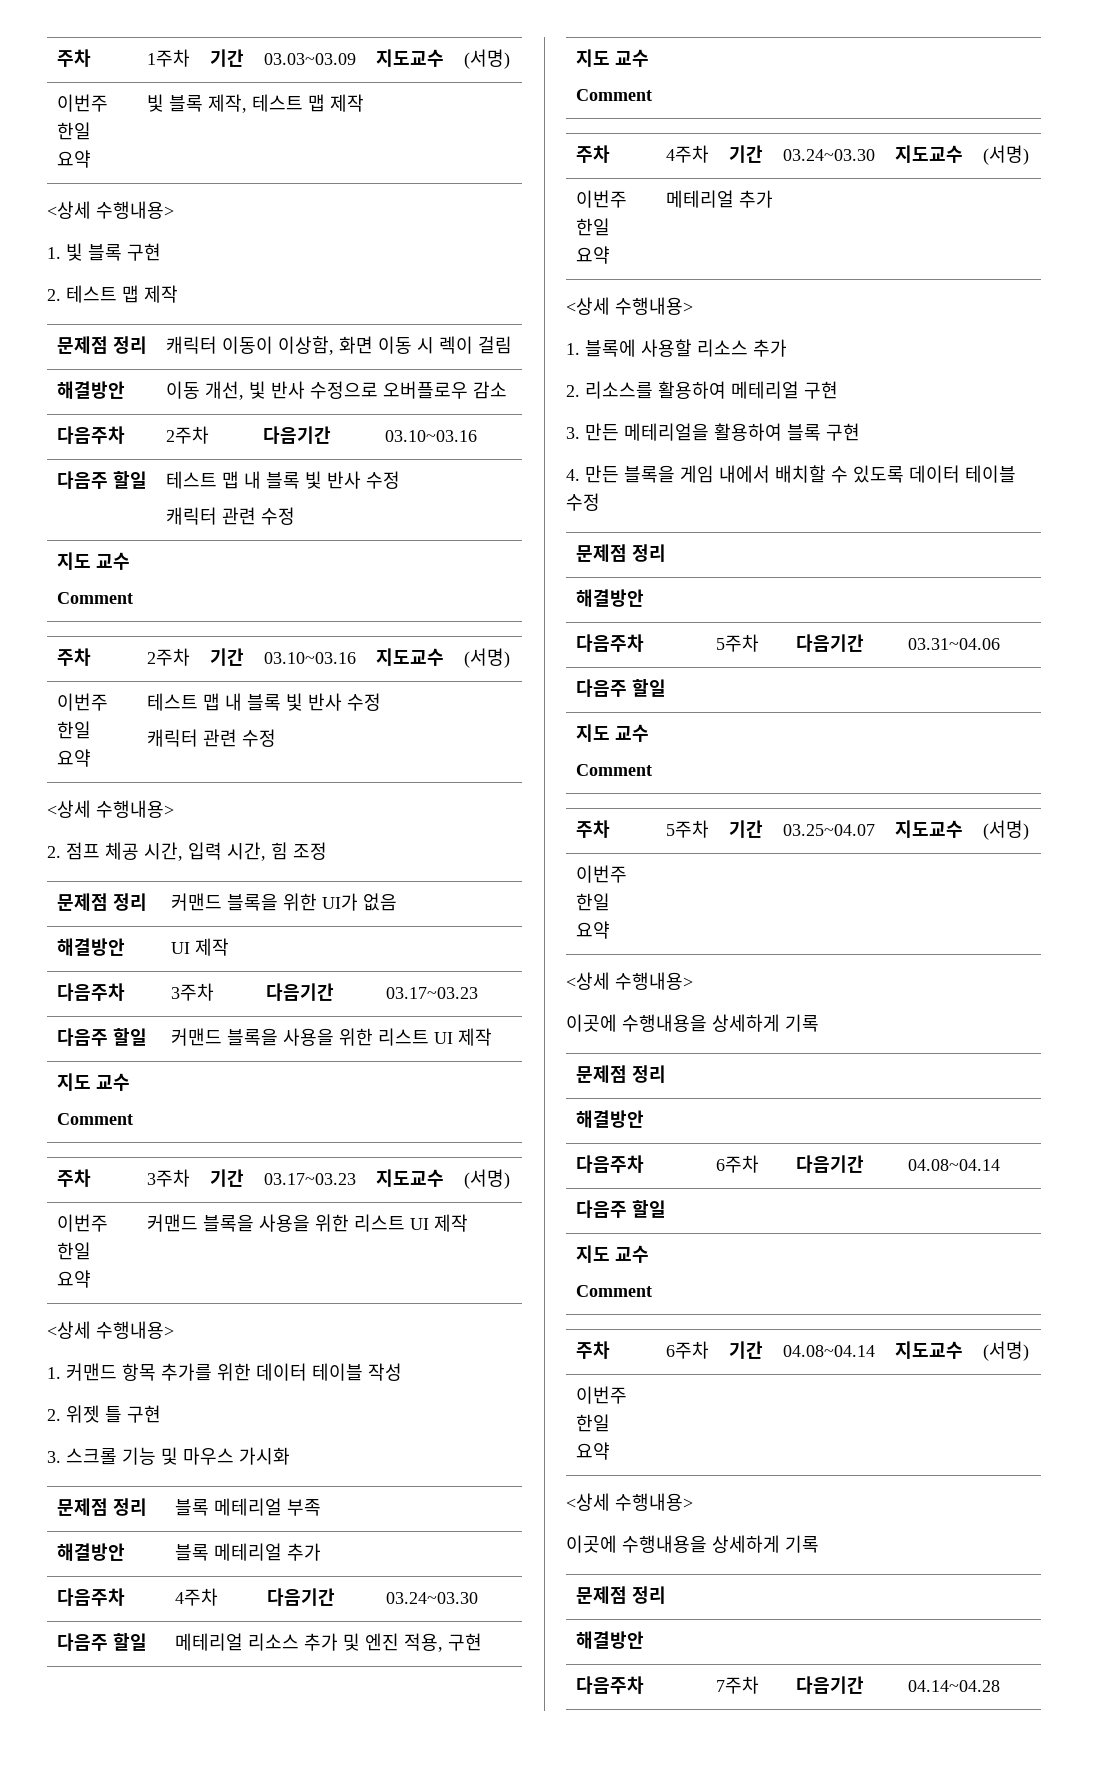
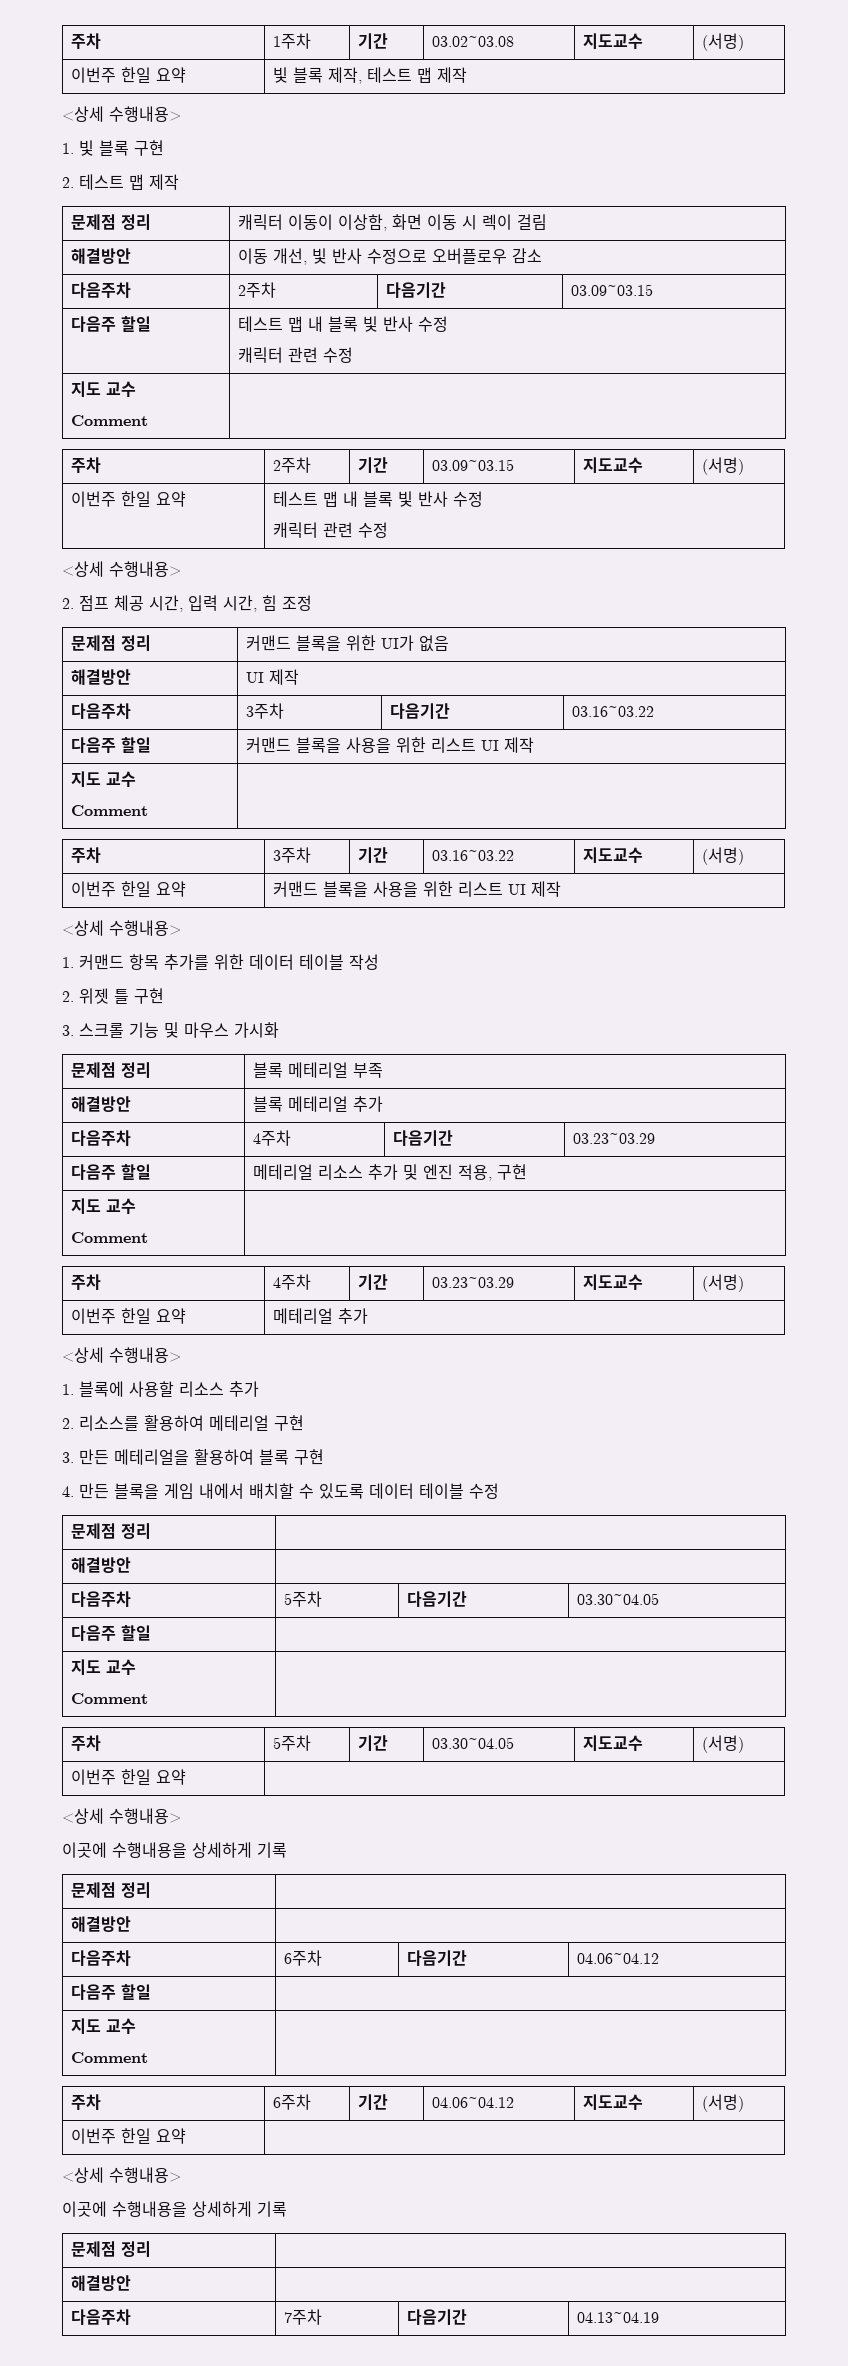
[263,53,356,65] 03.03~03.09 -> [432,36,515,47] 03.02~03.08
[384,430,477,442] 03.10~03.16 -> [571,284,654,296] 03.09~03.15
[263,652,356,664] 03.10~03.16 -> [432,459,515,471] 03.09~03.15
[385,987,478,999] 03.17~03.23 -> [572,706,655,717] 03.16~03.22
[263,1173,356,1185] 03.17~03.23 -> [432,850,515,861] 03.16~03.22
[385,1592,478,1604] 03.24~03.30 -> [573,1133,656,1144] 03.23~03.29
[782,149,875,161] 03.24~03.30 -> [432,1277,515,1288] 03.23~03.29
[907,638,1000,650] 03.31~04.06 -> [577,1593,660,1605] 03.30~04.05
[782,824,875,836] 03.25~04.07 -> [432,1737,515,1749] 03.30~04.05
[907,1159,1000,1171] 04.08~04.14 -> [577,1953,660,1964] 04.06~04.12
[782,1345,875,1357] 04.08~04.14 -> [432,2097,515,2108] 04.06~04.12
[907,1680,1000,1692] 04.14~04.28 -> [577,2312,660,2323] 04.13~04.19

